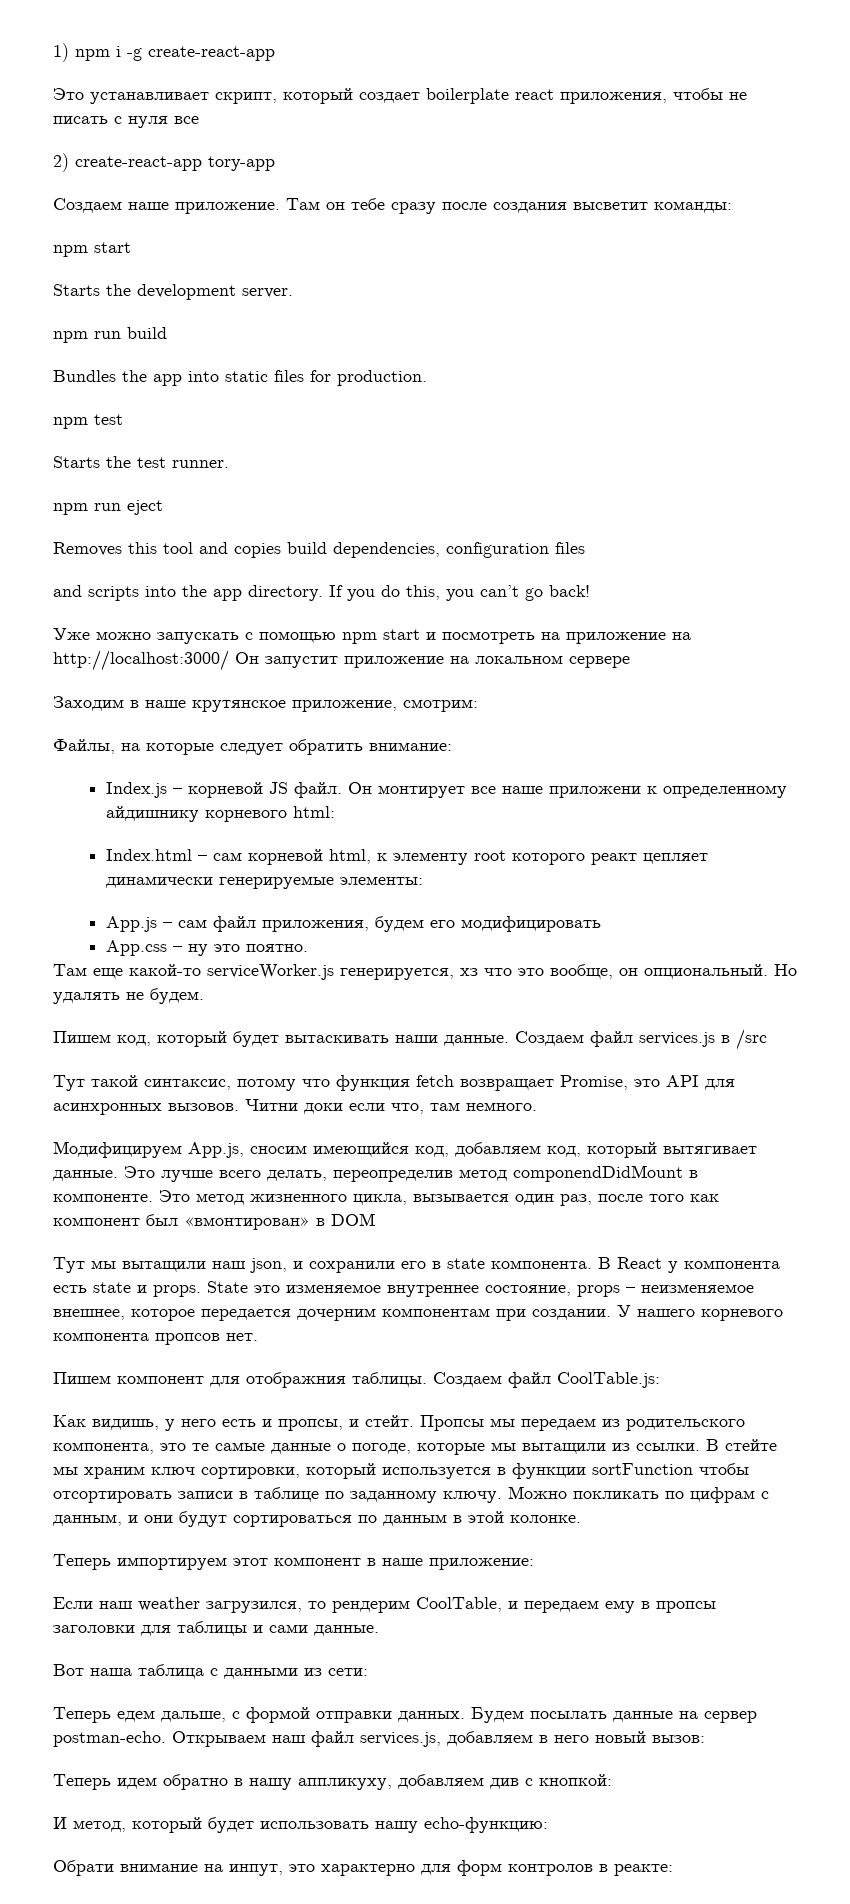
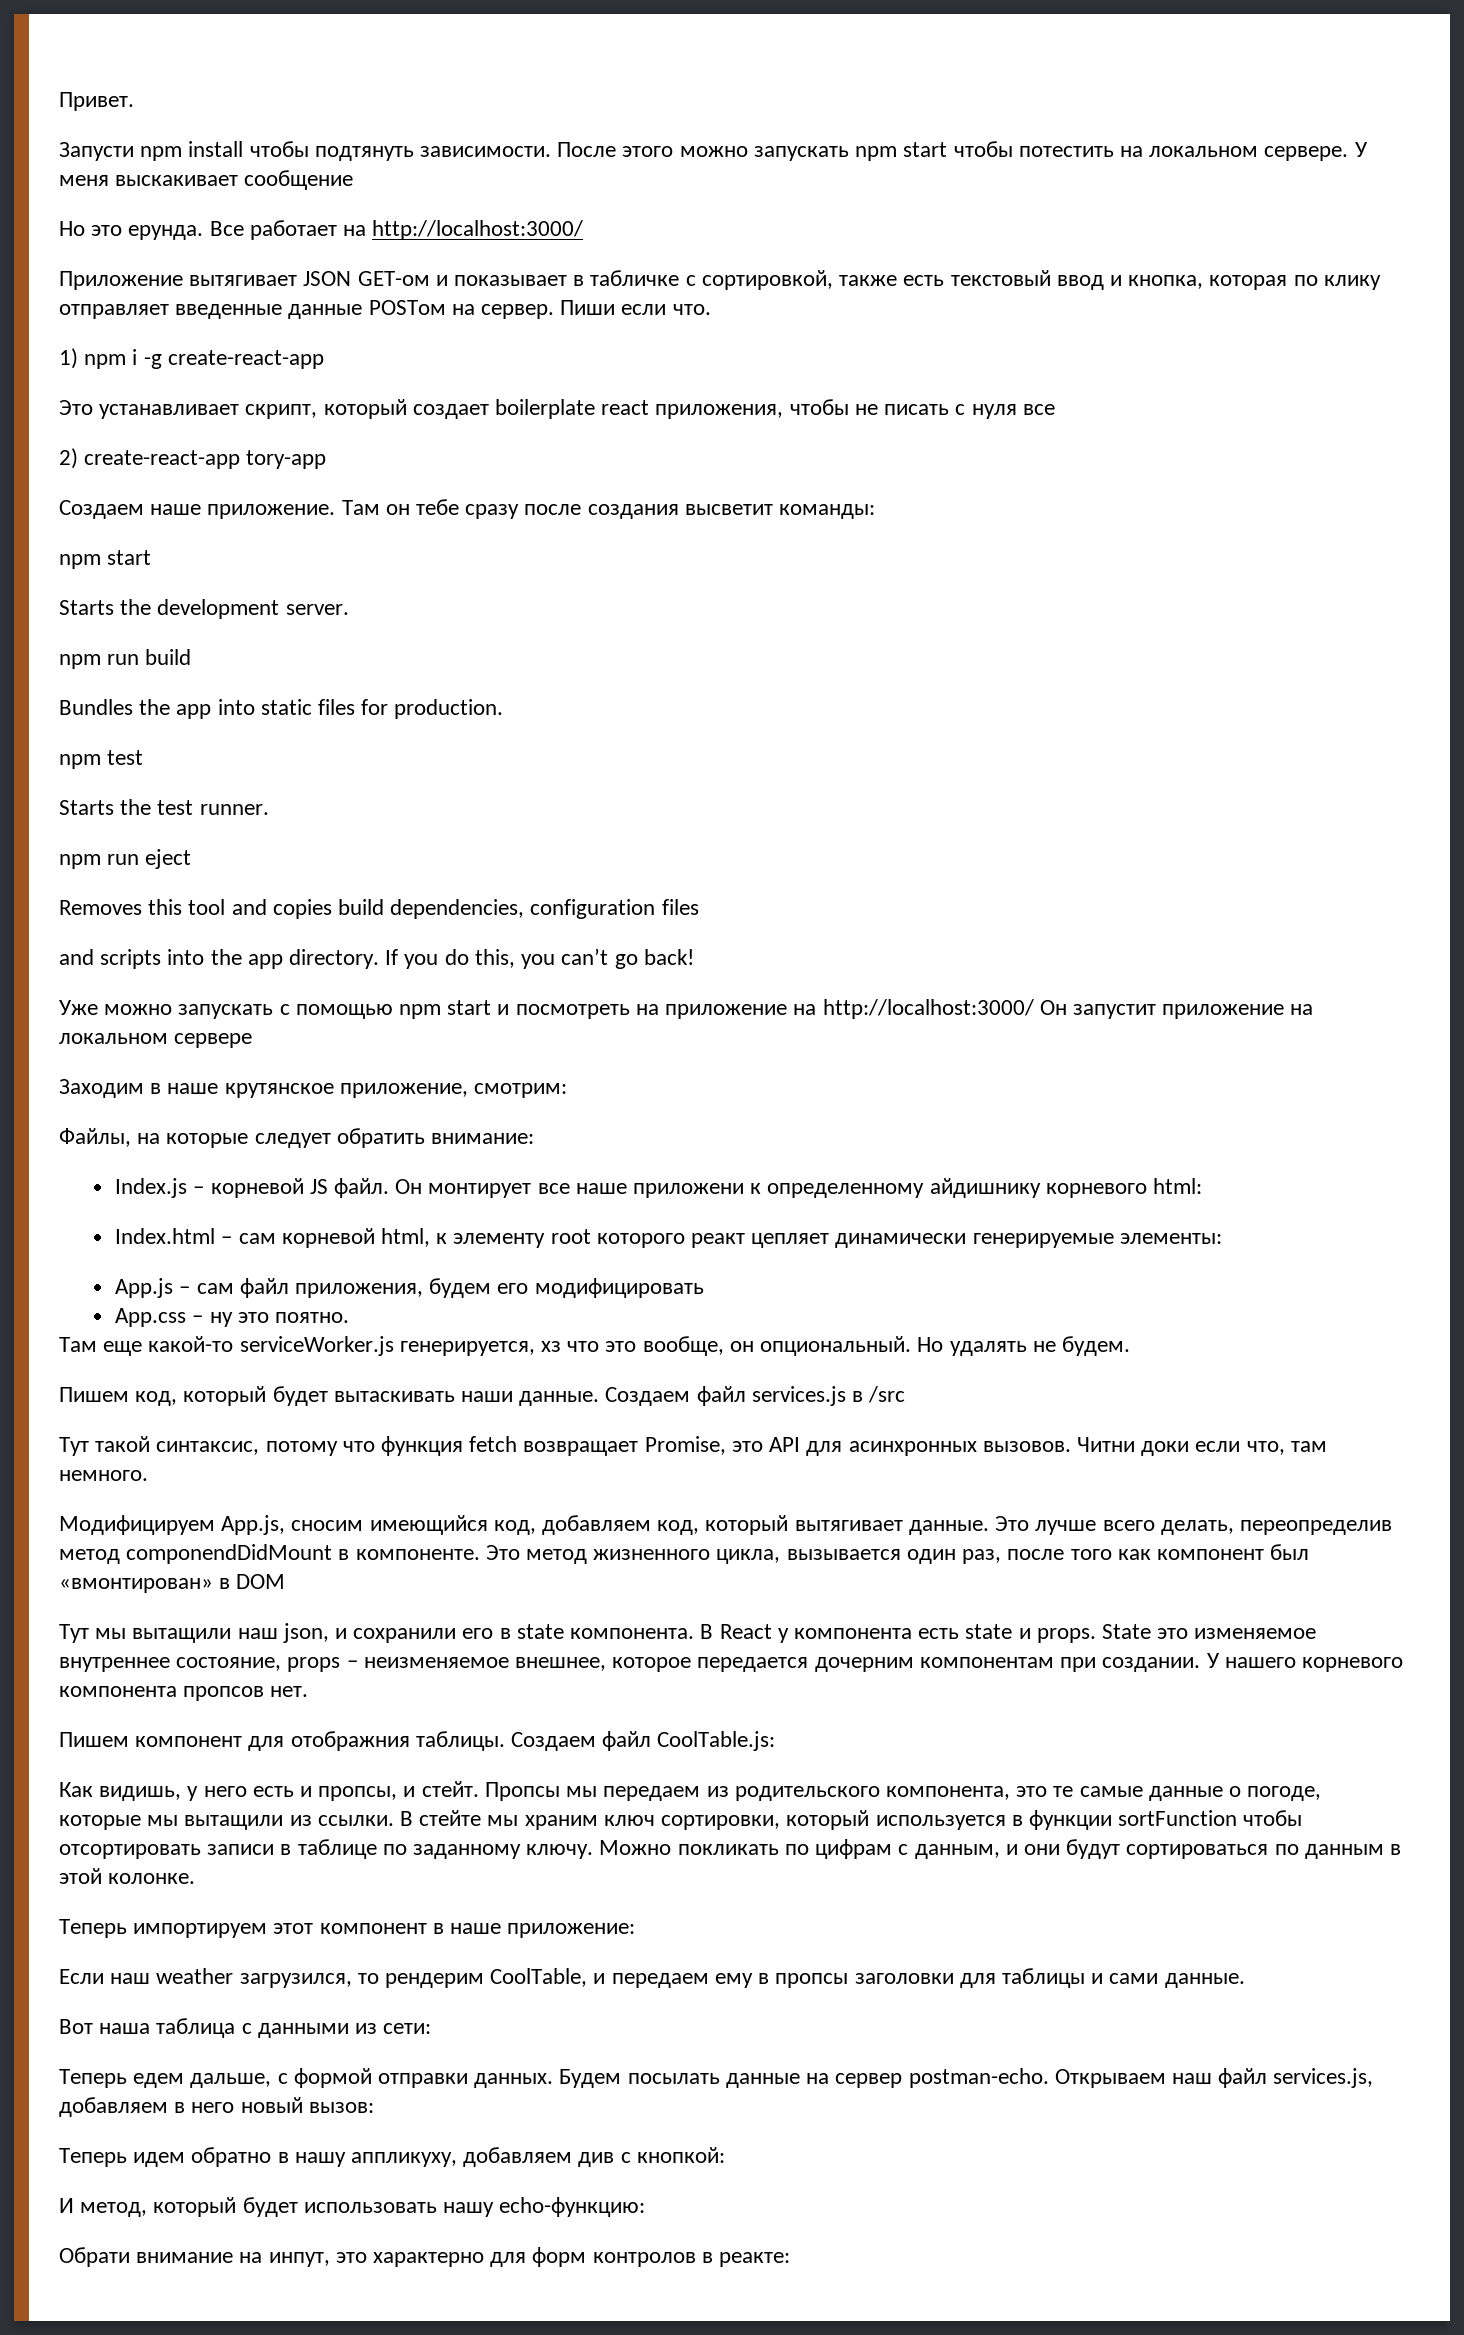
(53, 52) none -> [59,92,134,111] [59,141,1368,161] [59,170,354,190] [59,220,584,240] [59,270,1381,290] [59,300,711,319] Привет. // Запусти npm install чтобы подтянуть зависимости. После этого можно запускать npm start чтобы потестить на локальном сервере. У меня выскакивает сообщение // Но это ерунда. Все работает на http://localhost:3000/ // Приложение вытягивает JSON GET-ом и показывает в табличке с сортировкой, также есть текстовый ввод и кнопка, которая по клику отправляет введенные данные POSTом на сервер. Пиши если что. //

